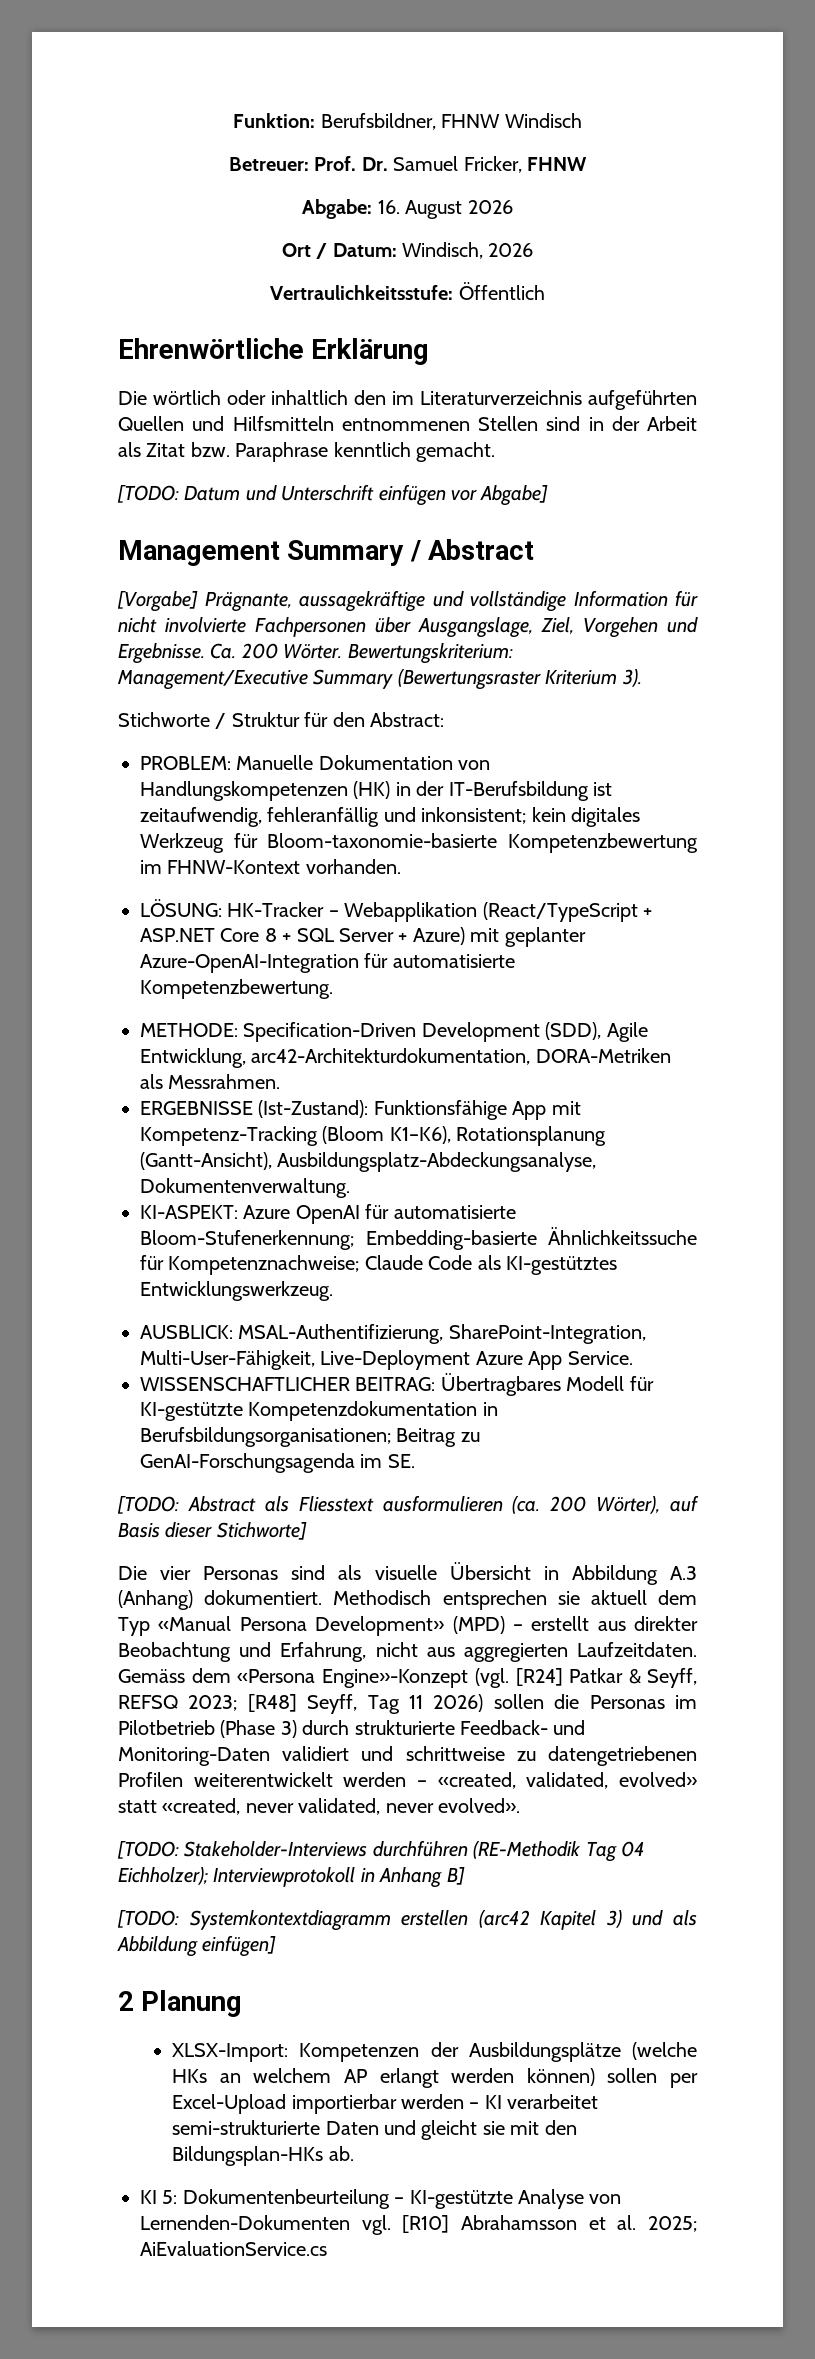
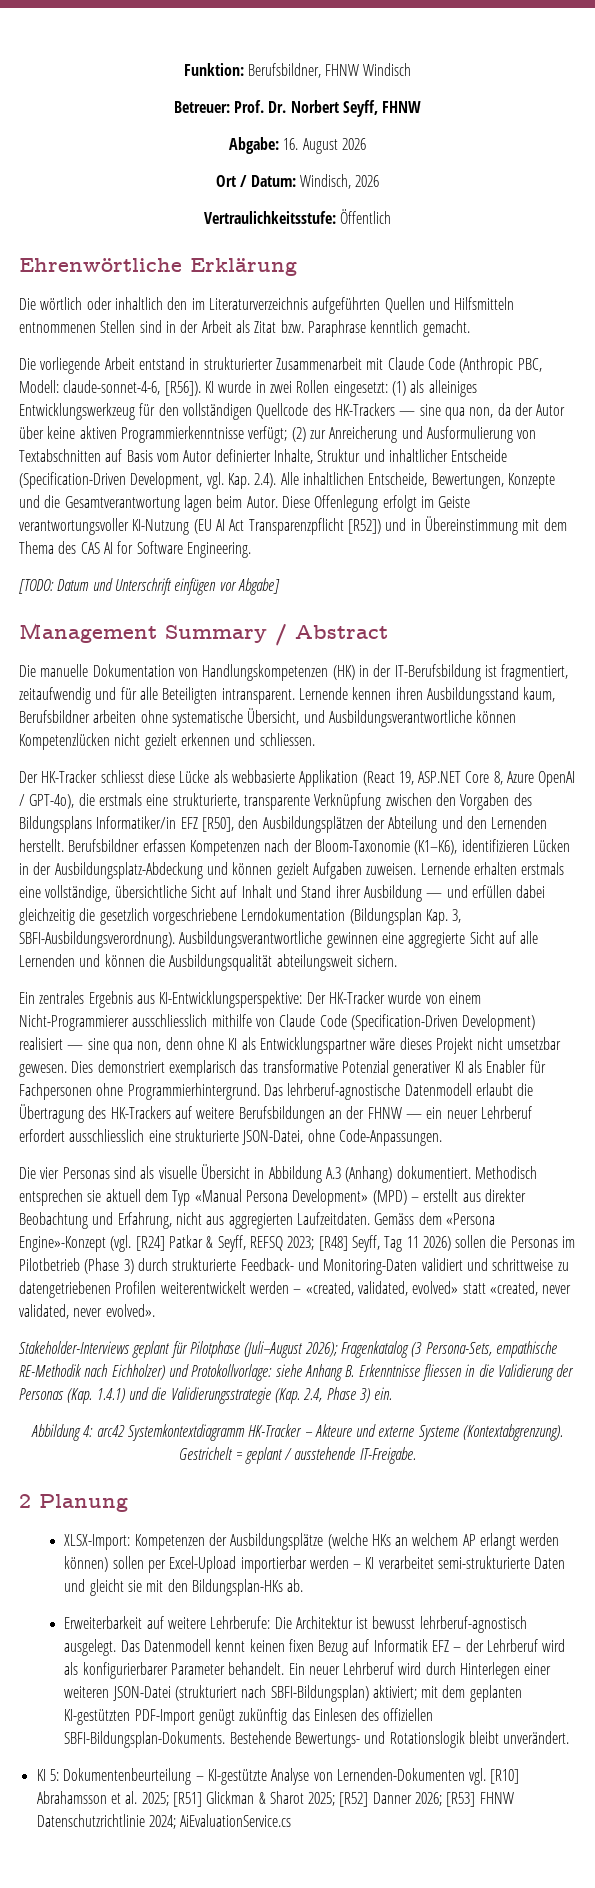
[393,156,522,173] Samuel Fricker, -> [290,100,378,117] Norbert Seyff,
(495, 452) none -> [19,357,542,374] [19,380,477,397] [19,403,566,420] [19,426,537,443] [19,449,508,464] [19,472,555,489] [19,495,471,512] [19,516,567,535] [19,541,251,558] // Die vorliegende Arbeit entstand in strukturierter Zusammenarbeit mit Claude Code (Anthropic PBC, Modell: claude-sonnet-4-6, [R56]). KI wurde in zwei Rollen eingesetzt: (1) als alleiniges Entwicklungswerkzeug für den vollständigen Quellcode des HK-Trackers — sine qua non, da der Autor über keine aktiven Programmierkenntnisse verfügt; (2) zur Anreicherung und Ausformulierung von Textabschnitten auf Basis vom Autor definierter Inhalte, Struktur und inhaltlicher Entscheide (Specification-Driven Development, vgl. Kap. 2.4). Alle inhaltlichen Entscheide, Bewertungen, Konzepte und die Gesamtverantwortung lagen beim Autor. Diese Offenlegung erfolgt im Geiste verantwortungsvoller KI-Nutzung (EU AI Act Transparenzpflicht [R52]) und in Übereinstimmung mit dem Thema des CAS AI for Software Engineering.
[117,591,698,612] [118,617,698,638] [118,643,513,664] [117,669,642,690] [118,712,444,729] [140,755,314,770] [Vorgabe] Prägnante, aussagekräftige und vollständige Information für nicht involvierte Fachpersonen über Ausgangslage, Ziel, Vorgehen und Ergebnisse. Ca. 200 Wörter. Bewertungskriterium: Management/Executive Summary (Bewertungsraster Kriterium 3). // Stichworte / Struktur für den Abstract: // PROBLEM: Manuelle -> [19,664,89,677] Die manuelle
[140,807,640,827] [140,833,699,853] [140,859,401,874] [140,899,652,922] [140,927,586,947] [140,953,515,973] [140,979,333,999] [140,1022,648,1042] [140,1048,671,1068] [140,1074,281,1089] [140,1100,581,1120] [140,1126,607,1146] [140,1152,597,1172] [140,1178,350,1198] [140,1204,516,1224] [140,1227,697,1250] [140,1255,617,1275] [140,1281,333,1301] [140,1324,646,1344] [140,1350,633,1370] [140,1373,654,1396] [140,1401,498,1421] [140,1427,480,1447] [140,1453,415,1473] [117,1496,699,1514] [118,1522,307,1540] zeitaufwendig, fehleranfällig und inkonsistent; kein digitales Werkzeug für Bloom-taxonomie-basierte Kompetenzbewertung im FHNW-Kontext vorhanden. // LÖSUNG: HK-Tracker – Webapplikation (React/TypeScript + ASP.NET Core 8 + SQL Server + Azure) mit geplanter Azure-OpenAI-Integration für automatisierte Kompetenzbewertung. // METHODE: Specification-Driven Development (SDD), Agile Entwicklung, arc42-Architekturdokumentation, DORA-Metriken als Messrahmen. // ERGEBNISSE (Ist-Zustand): Funktionsfähige App mit Kompetenz-Tracking (Bloom K1–K6), Rotationsplanung (Gantt-Ansicht), Ausbildungsplatz-Abdeckungsanalyse, Dokumentenverwaltung. // KI-ASPEKT: Azure OpenAI für automatisierte Bloom-Stufenerkennung; Embedding-basierte Ähnlichkeitssuche für Kompetenznachweise; Claude Code als KI-gestütztes Entwicklungswerkzeug. // AUSBLICK: MSAL-Authentifizierung, SharePoint-Integration, Multi-User-Fähigkeit, Live-Deployment Azure App Service. // WISSENSCHAFTLICHER BEITRAG: Übertragbares Modell für KI-gestützte Kompetenzdokumentation in Berufsbildungsorganisationen; Beitrag zu GenAI-Forschungsagenda im SE. // [TODO: Abstract als Fliesstext ausformulieren (ca. 200 Wörter), auf Basis dieser Stichworte] -> [501,664,569,681] [19,687,556,704] [19,708,517,727] [19,733,315,750] [19,770,576,787] [19,793,532,810] [19,816,548,833] [19,839,570,856] [19,862,565,879] [19,885,546,902] [19,908,462,925] [19,931,539,948] [19,954,397,971] [19,991,481,1008] [19,1014,536,1031] [19,1037,562,1054] [19,1060,546,1077] [19,1083,534,1100] [19,1104,532,1123] [19,1129,442,1146] fragmentiert, zeitaufwendig und für alle Beteiligten intransparent. Lernende kennen ihren Ausbildungsstand kaum, Berufsbildner arbeiten ohne systematische Übersicht, und Ausbildungsverantwortliche können Kompetenzlücken nicht gezielt erkennen und schliessen. // Der HK-Tracker schliesst diese Lücke als webbasierte Applikation (React 19, ASP.NET Core 8, Azure OpenAI / GPT-4o), die erstmals eine strukturierte, transparente Verknüpfung zwischen den Vorgaben des Bildungsplans Informatiker/in EFZ [R50], den Ausbildungsplätzen der Abteilung und den Lernenden herstellt. Berufsbildner erfassen Kompetenzen nach der Bloom-Taxonomie (K1–K6), identifizieren Lücken in der Ausbildungsplatz-Abdeckung und können gezielt Aufgaben zuweisen. Lernende erhalten erstmals eine vollständige, übersichtliche Sicht auf Inhalt und Stand ihrer Ausbildung — und erfüllen dabei gleichzeitig die gesetzlich vorgeschriebene Lerndokumentation (Bildungsplan Kap. 3, SBFI-Ausbildungsverordnung). Ausbildungsverantwortliche gewinnen eine aggregierte Sicht auf alle Lernenden und können die Ausbildungsqualität abteilungsweit sichern. // Ein zentrales Ergebnis aus KI-Entwicklungsperspektive: Der HK-Tracker wurde von einem Nicht-Programmierer ausschliesslich mithilfe von Claude Code (Specification-Driven Development) realisiert — sine qua non, denn ohne KI als Entwicklungspartner wäre dieses Projekt nicht umsetzbar gewesen. Dies demonstriert exemplarisch das transformative Potenzial generativer KI als Enabler für Fachpersonen ohne Programmierhintergrund. Das lehrberuf-agnostische Datenmodell erlaubt die Übertragung des HK-Trackers auf weitere Berufsbildungen an der FHNW — ein neuer Lehrberuf erfordert ausschliesslich eine strukturierte JSON-Datei, ohne Code-Anpassungen.
[117,1841,645,1862] [118,1867,465,1888] [117,1910,697,1931] [117,1936,277,1957] [TODO: Stakeholder-Interviews durchführen (RE-Methodik Tag 04 Eichholzer); Interviewprotokoll in Anhang B] // [TODO: Systemkontextdiagramm erstellen (arc42 Kapitel 3) und als Abbildung einfügen] -> [19,1341,557,1358] [19,1364,575,1381] [19,1387,393,1404] [30,1424,564,1441] [179,1447,416,1464] Stakeholder-Interviews geplant für Pilotphase (Juli–August 2026); Fragenkatalog (3 Persona-Sets, empathische RE-Methodik nach Eichholzer) und Protokollvorlage: siehe Anhang B. Erkenntnisse fliessen in die Validierung der Personas (Kap. 1.4.1) und die Validierungsstrategie (Kap. 2.4, Phase 3) ein. // Abbildung 4: arc42 Systemkontextdiagramm HK-Tracker – Akteure und externe Systeme (Kontextabgrenzung). Gestrichelt = geplant / ausstehende IT-Freigabe.
(354, 2153) none -> [64,1616,527,1633] [64,1639,566,1656] [64,1662,552,1679] [64,1685,522,1702] [64,1708,434,1725] [64,1731,570,1748] // Erweiterbarkeit auf weitere Lehrberufe: Die Architektur ist bewusst lehrberuf-agnostisch ausgelegt. Das Datenmodell kennt keinen fixen Bezug auf Informatik EFZ – der Lehrberuf wird als konfigurierbarer Parameter behandelt. Ein neuer Lehrberuf wird durch Hinterlegen einer weiteren JSON-Datei (strukturiert nach SBFI-Bildungsplan) aktiviert; mit dem geplanten KI-gestützten PDF-Import genügt zukünftig das Einlesen des offiziellen SBFI-Bildungsplan-Dokuments. Bestehende Bewertungs- und Rotationslogik bleibt unverändert.
(698, 2224) none -> [172,1791,514,1807] [36,1814,176,1829] [R51] Glickman & Sharot 2025; [R52] Danner 2026; [R53] FHNW Datenschutzrichtlinie 2024;

